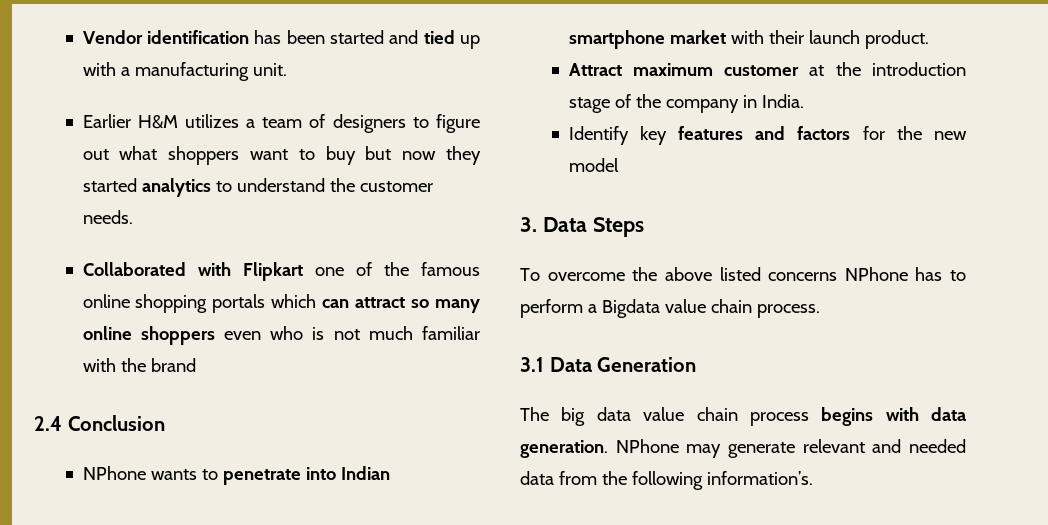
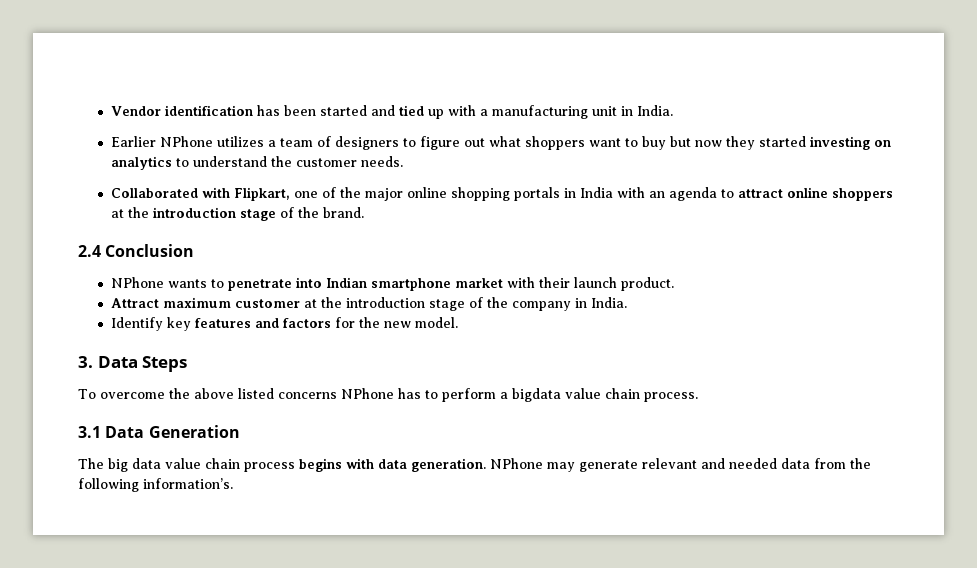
[252,63,287,76] unit. -> [591,105,673,116] unit in India.
[137,115,178,129] H&M -> [159,136,213,147] NPhone
(137, 185) none -> [809,136,891,150] investing on
[242,262,303,281] Flipkart -> [233,187,290,201] Flipkart,
[421,262,480,276] famous -> [364,188,403,201] major
[271,294,481,313] [82,326,481,345] [82,358,196,372] which can attract so many online shoppers even who is not much familiar with the brand -> [563,187,893,201] [110,207,364,221] in India with an agenda to attract online shoppers at the introduction stage of the brand.
[568,158,619,172] model -> [414,317,458,328] model.
[601,299,660,318] Bigdata -> [511,388,561,402] bigdata

